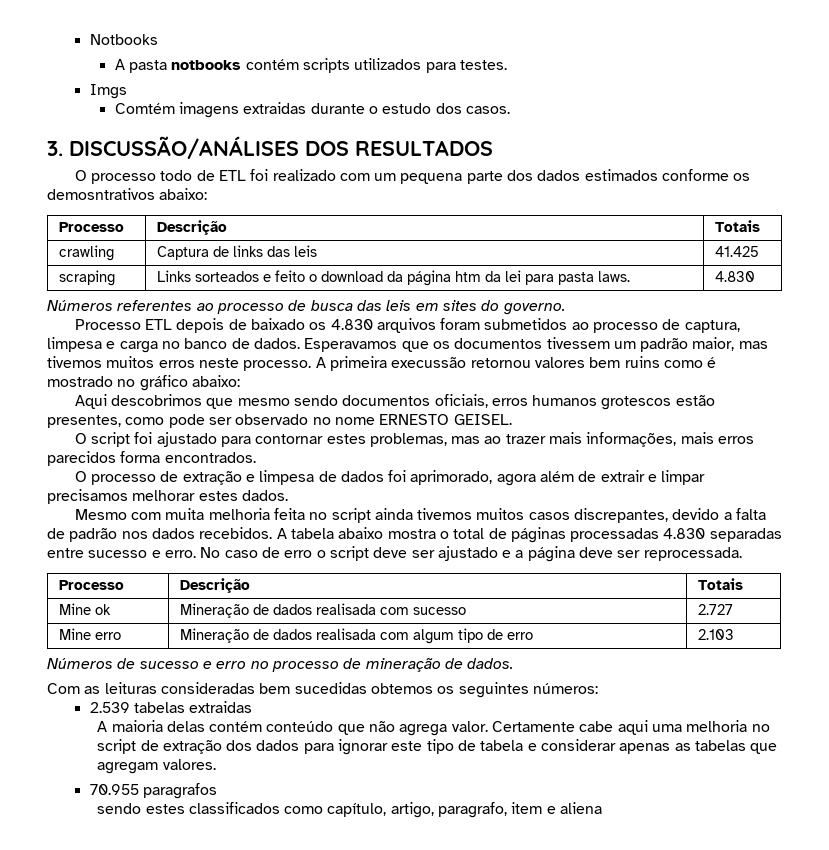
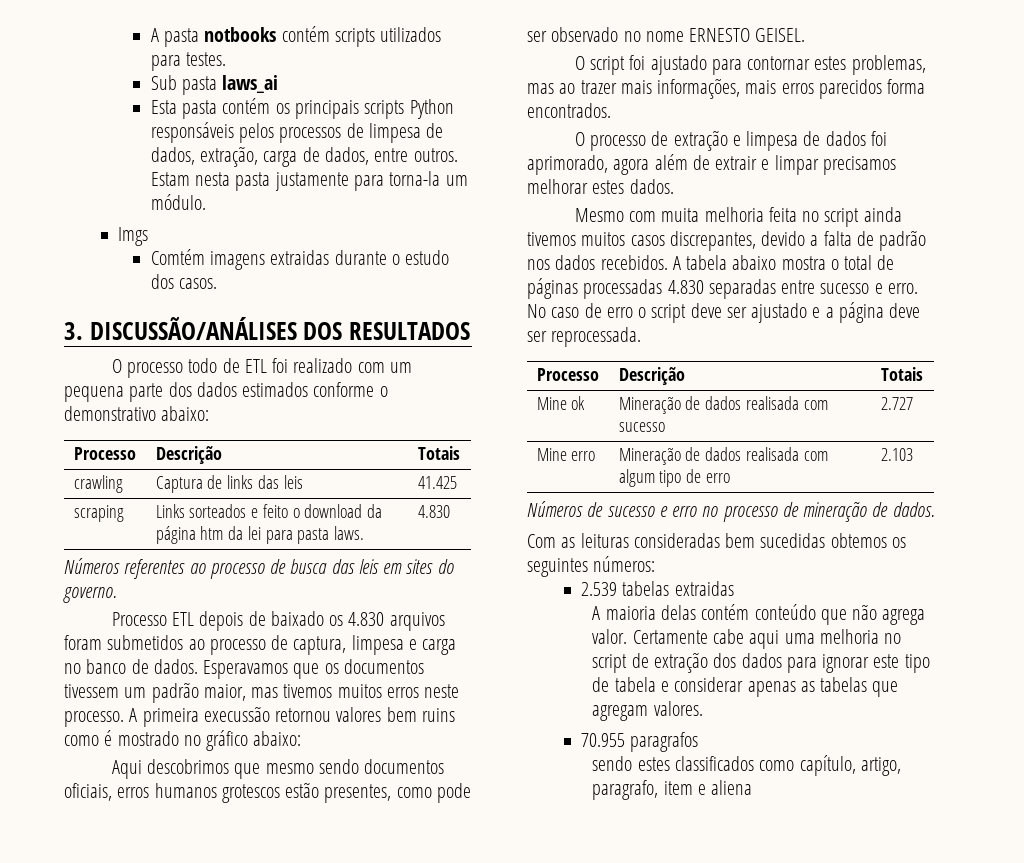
[89,34,158,45] Notbooks // -> (150, 35) none
(508, 65) none -> [150,75,279,95] [150,98,454,119] [150,122,444,143] [150,146,458,167] [150,171,468,191] [150,194,206,210] // Sub pasta laws_ai // Esta pasta contém os principais scripts Python responsáveis pelos processos de limpesa de dados, extração, carga de dados, entre outros. Estam nesta pasta justamente para torna-la um módulo.
[733,173,751,181] [47,188,155,200] os demosntrativos -> [379,386,388,397] [64,406,156,421] o demonstrativo

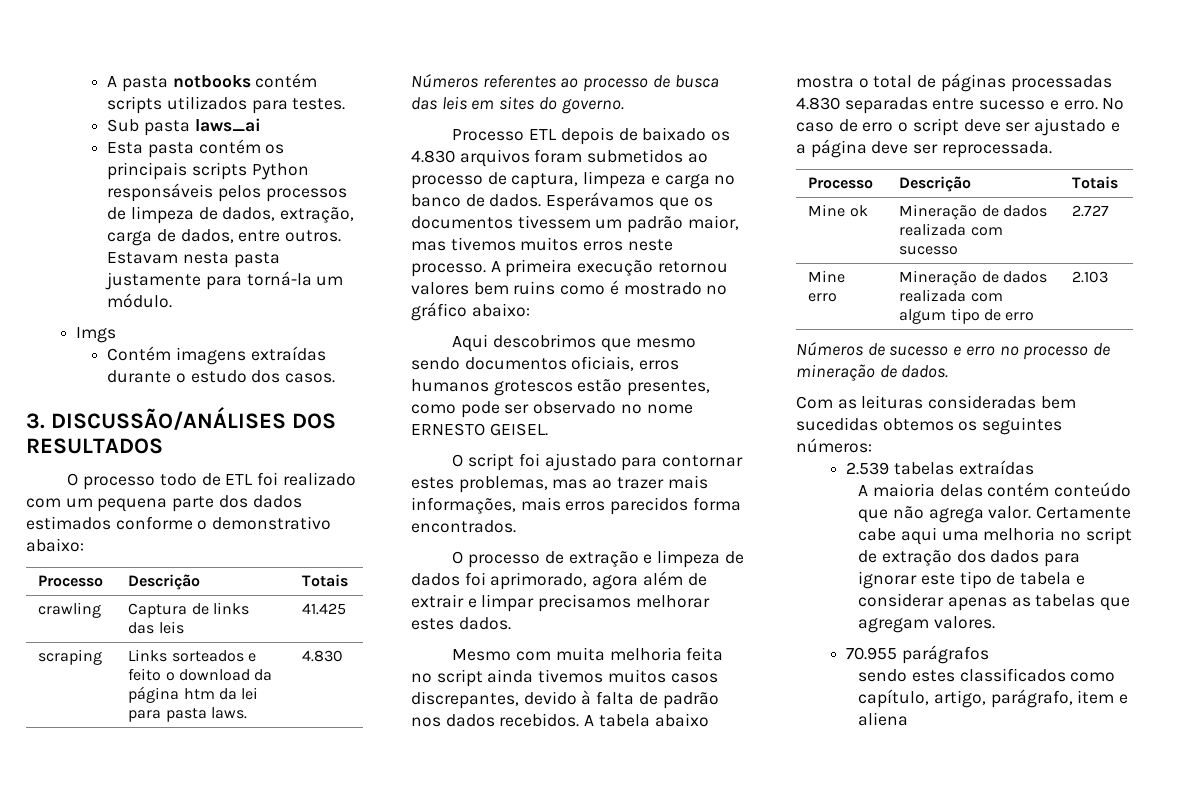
[368,123,421,143] limpesa -> [131,206,195,224] limpeza
[150,172,190,186] Estam -> [107,252,179,264] Estavam
[389,171,441,186] torna-la -> [246,271,312,286] torná-la
[150,249,330,270] Comtém imagens extraidas -> [107,346,326,365] Contém imagens extraídas
[351,635,404,655] limpesa -> [583,171,647,189] limpeza
[203,660,289,679] Esperavamos -> [546,192,655,211] Esperávamos
[203,706,270,722] execussão -> [577,260,654,276] execução
[746,131,799,151] limpesa -> [657,550,721,568] limpeza
[810,235,819,246] a -> [581,690,592,705] à
[745,396,799,410] realisada -> [899,223,967,236] realizada
[745,447,799,461] realisada -> [899,289,967,302] realizada
[674,581,734,596] extraidas -> [958,460,1034,475] extraídas
[630,732,699,752] paragrafos -> [902,645,990,664] parágrafos
[592,780,659,800] paragrafo, -> [990,689,1073,708] parágrafo,

